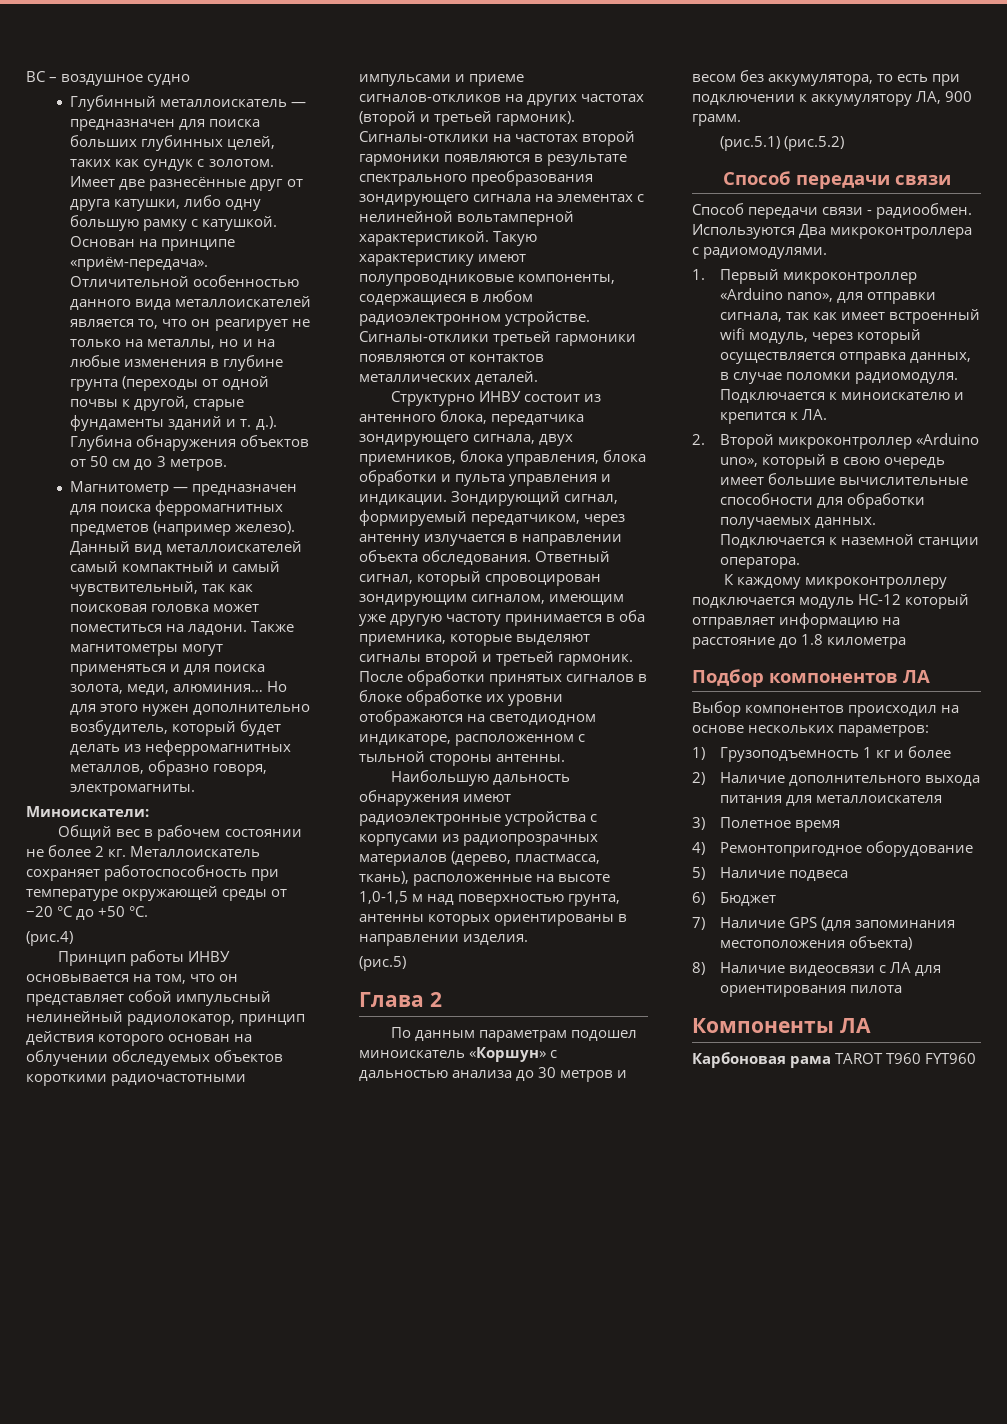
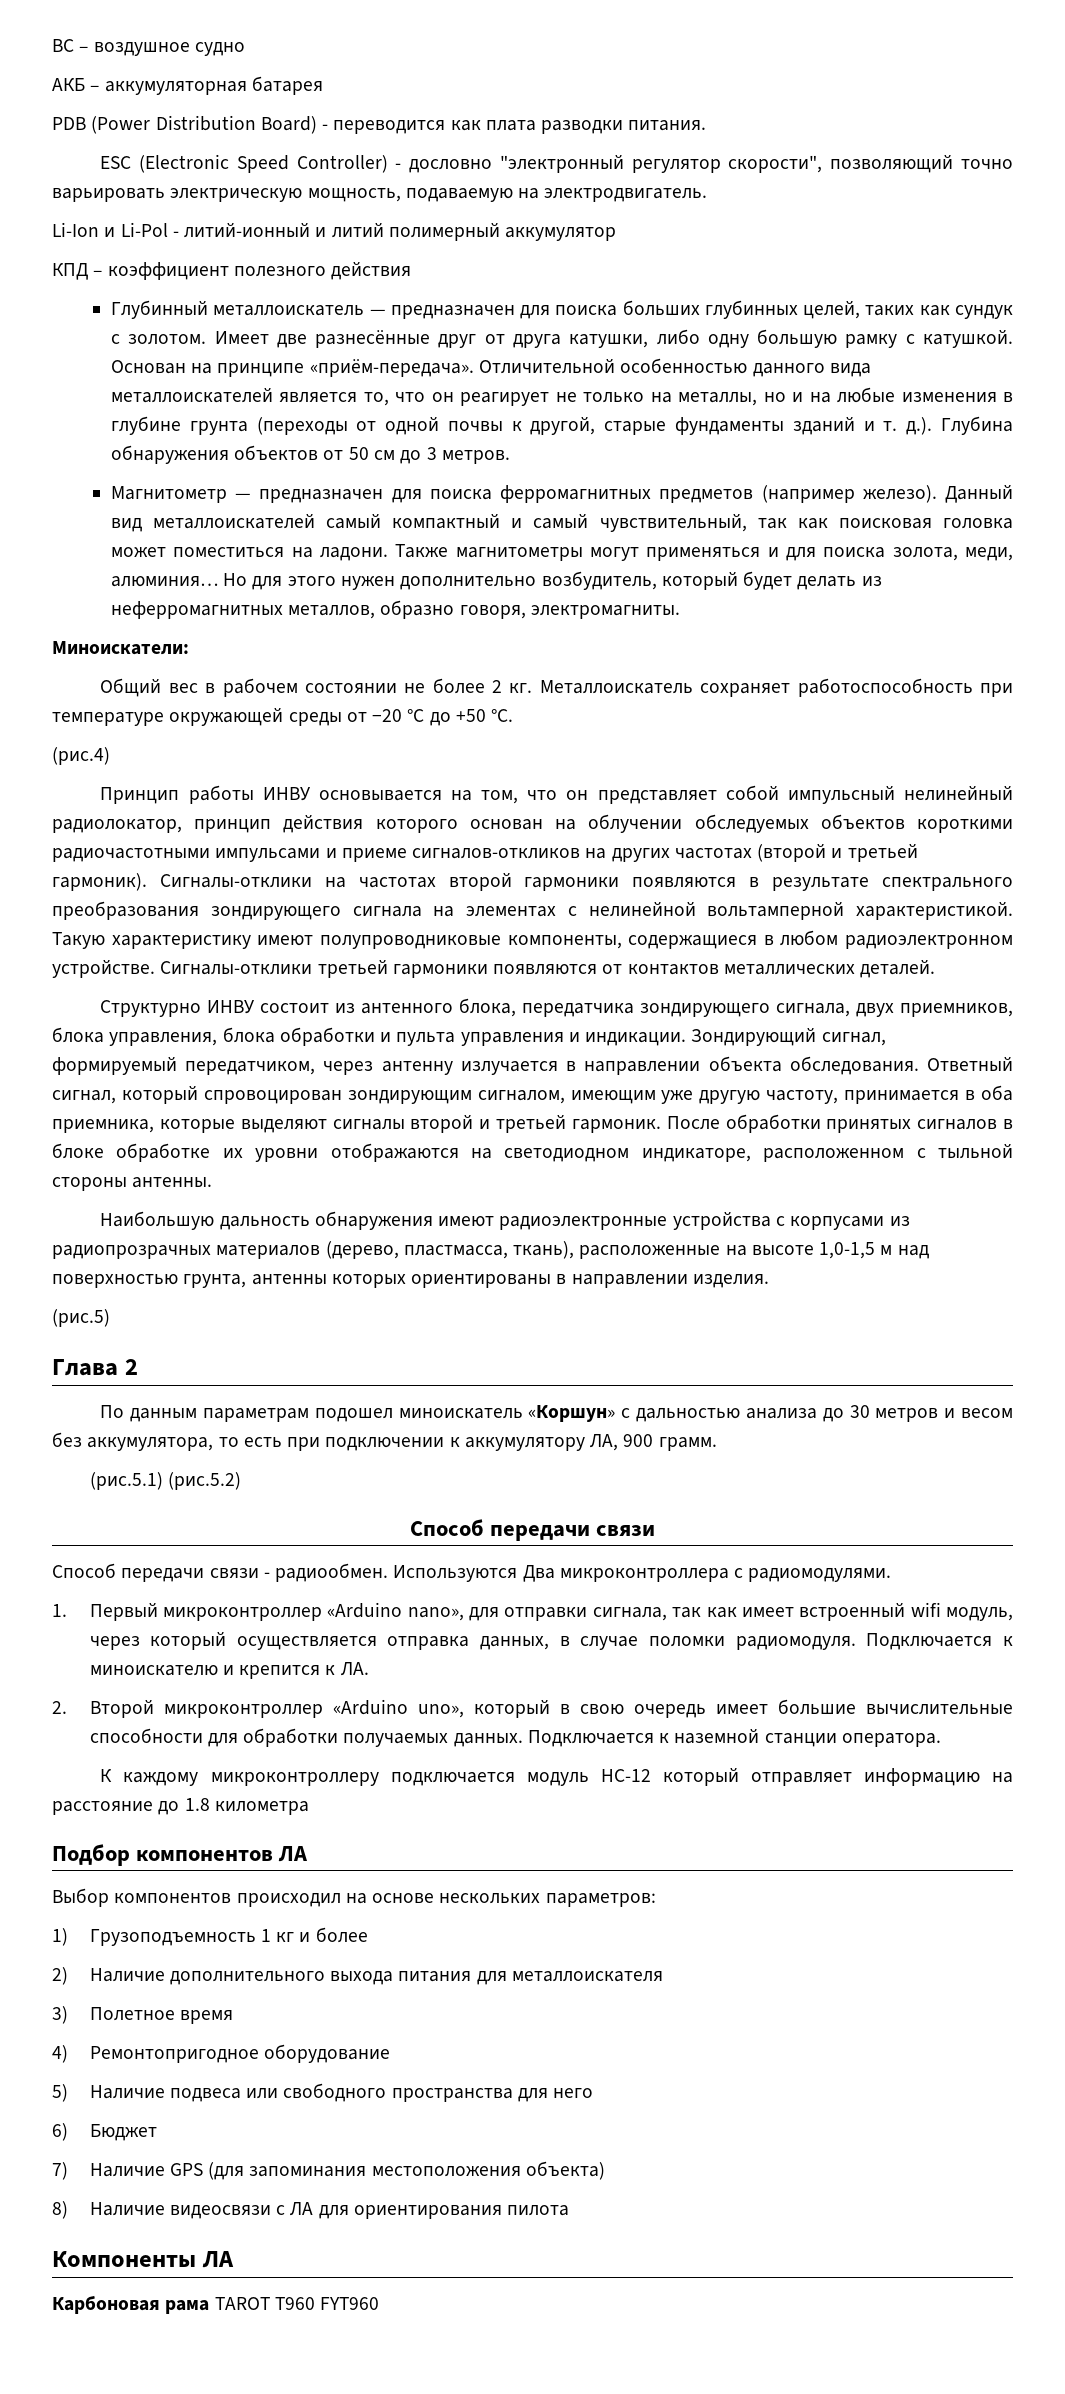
(191, 80) none -> [52,76,323,95] [52,115,707,134] [100,154,1014,173] [52,188,708,202] [52,222,617,241] [52,261,412,280] // АКБ – аккумуляторная батарея // PDB (Power Distribution Board) - переводится как плата разводки питания. // ESC (Electronic Speed Controller) - дословно "электронный регулятор скорости", позволяющий точно варьировать электрическую мощность, подаваемую на электродвигатель. // Li-Ion и Li-Pol - литий-ионный и литий полимерный аккумулятор // КПД – коэффициент полезного действия
[446,614,502,626] частоту -> [766,1090,839,1104] частоту,
(848, 875) none -> [246,2083,594,2102] или свободного пространства для него

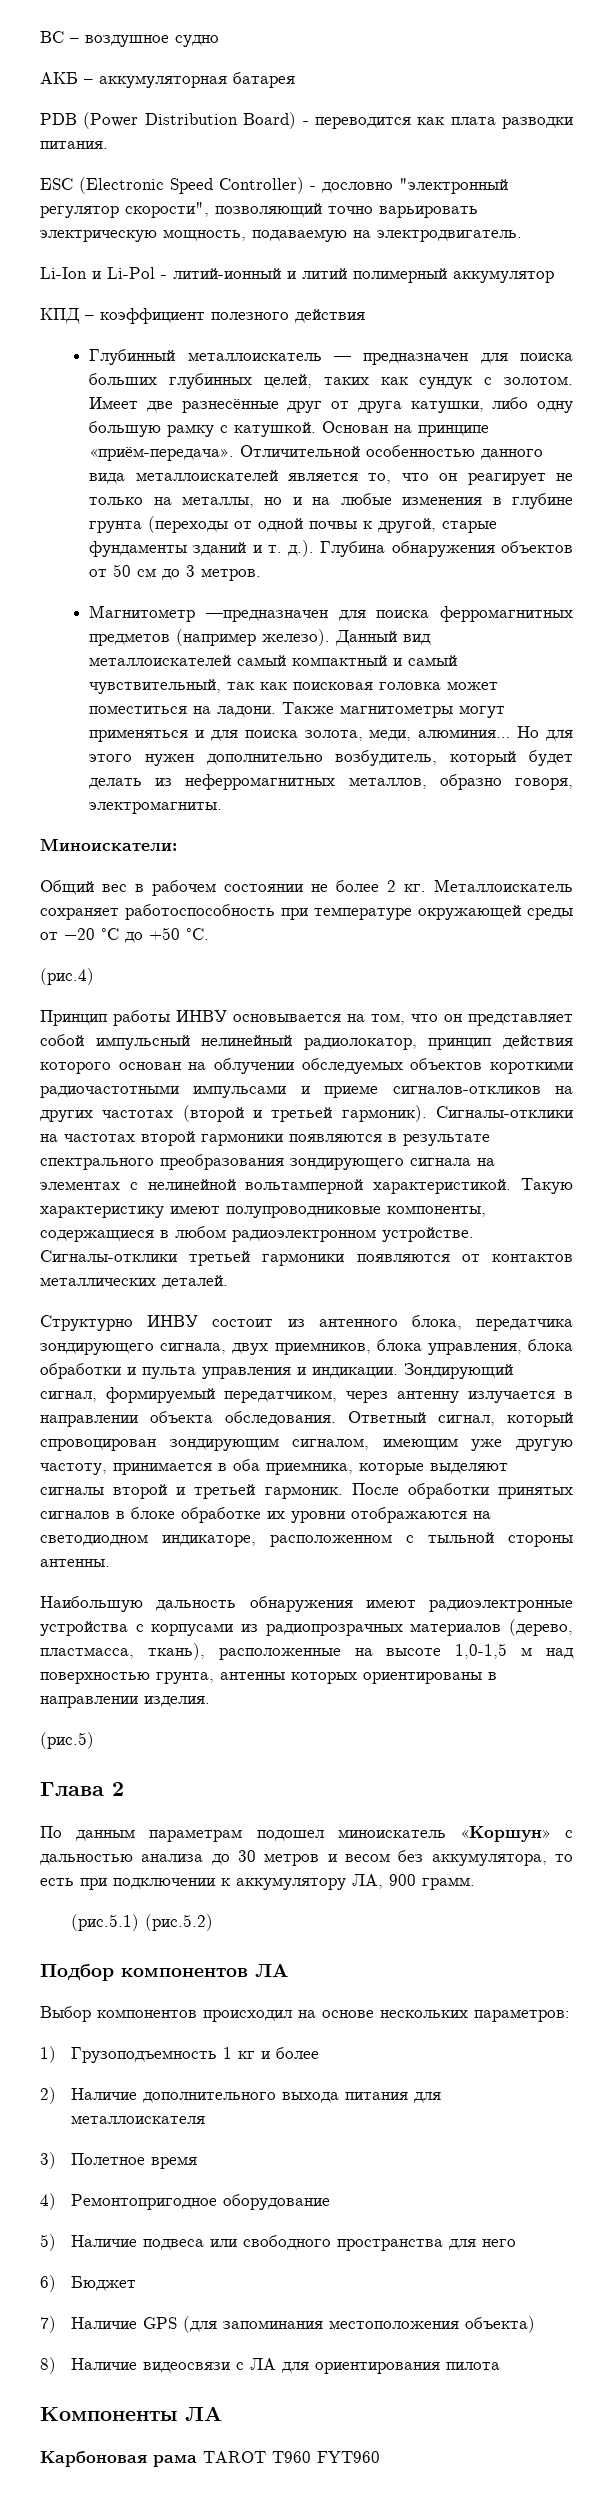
[235,489,384,503] — предназначен -> [205,610,328,622] —предназначен
[409,1519,656,1541] [52,1563,892,1582] [52,1602,1014,1621] [89,1631,1013,1650] [89,1662,369,1679] [52,1699,1014,1718] [89,1728,941,1747] [100,1767,1013,1786] [52,1798,309,1815] // Способ передачи связи // Способ передачи связи - радиообмен. Используются Два микроконтроллера с радиомодулями. // 1. Первый микроконтроллер «Arduino nano», для отправки сигнала, так как имеет встроенный wifi модуль, через который осуществляется отправка данных, в случае поломки радиомодуля. Подключается к миноискателю и крепится к ЛА. // 2. Второй микроконтроллер «Arduino uno», который в свою очередь имеет большие вычислительные способности для обработки получаемых данных. Подключается к наземной станции оператора. // К каждому микроконтроллеру подключается модуль HC-12 который отправляет информацию на расстояние до 1.8 километра -> (213, 1922) none

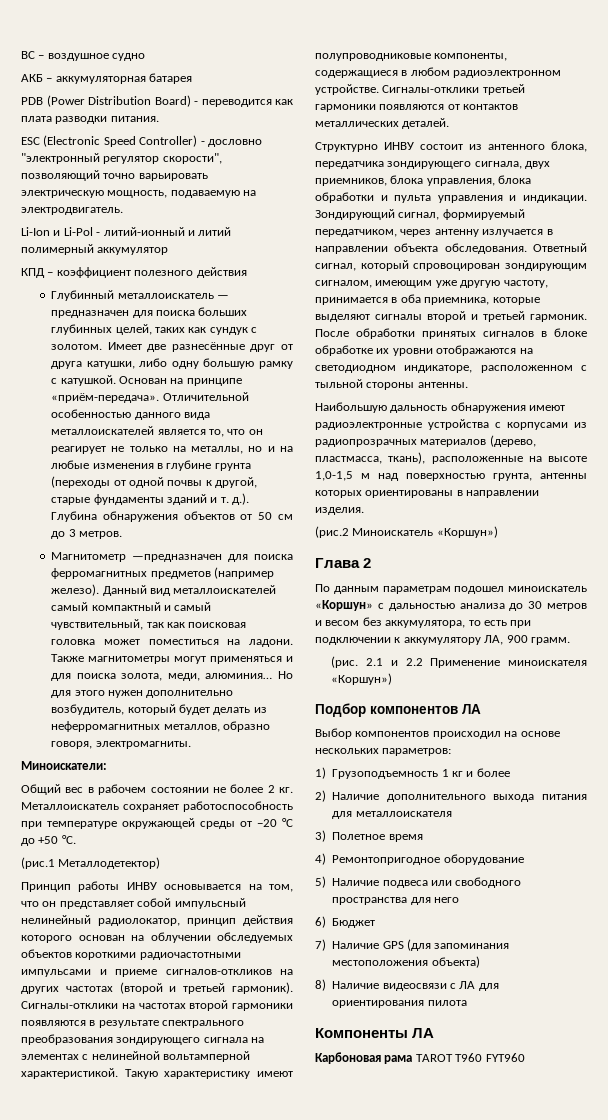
[40,968,94,985] (рис.4) -> [21,857,161,869] (рис.1 Металлодетектор)
[40,1732,94,1749] (рис.5) -> [315,526,498,538] (рис.2 Миноискатель «Коршун»)
[70,1914,213,1931] (рис.5.1) (рис.5.2) -> [331,656,587,668] [331,673,393,685] (рис. 2.1 и 2.2 Применение миноискателя «Коршун»)

